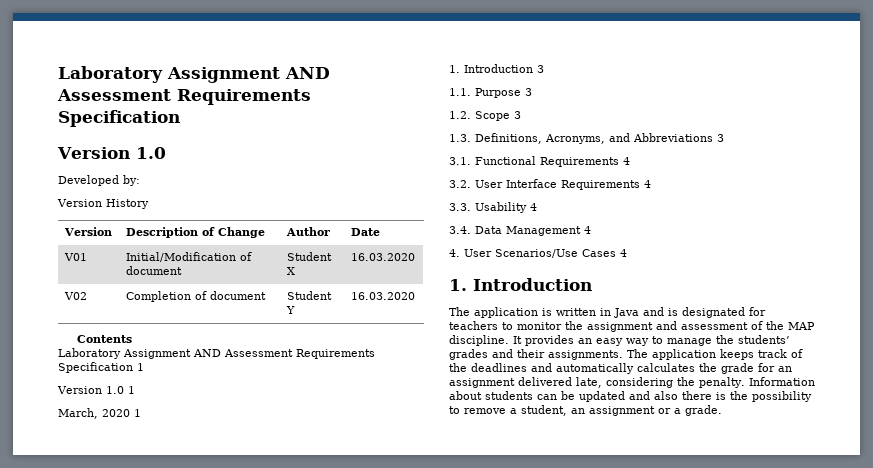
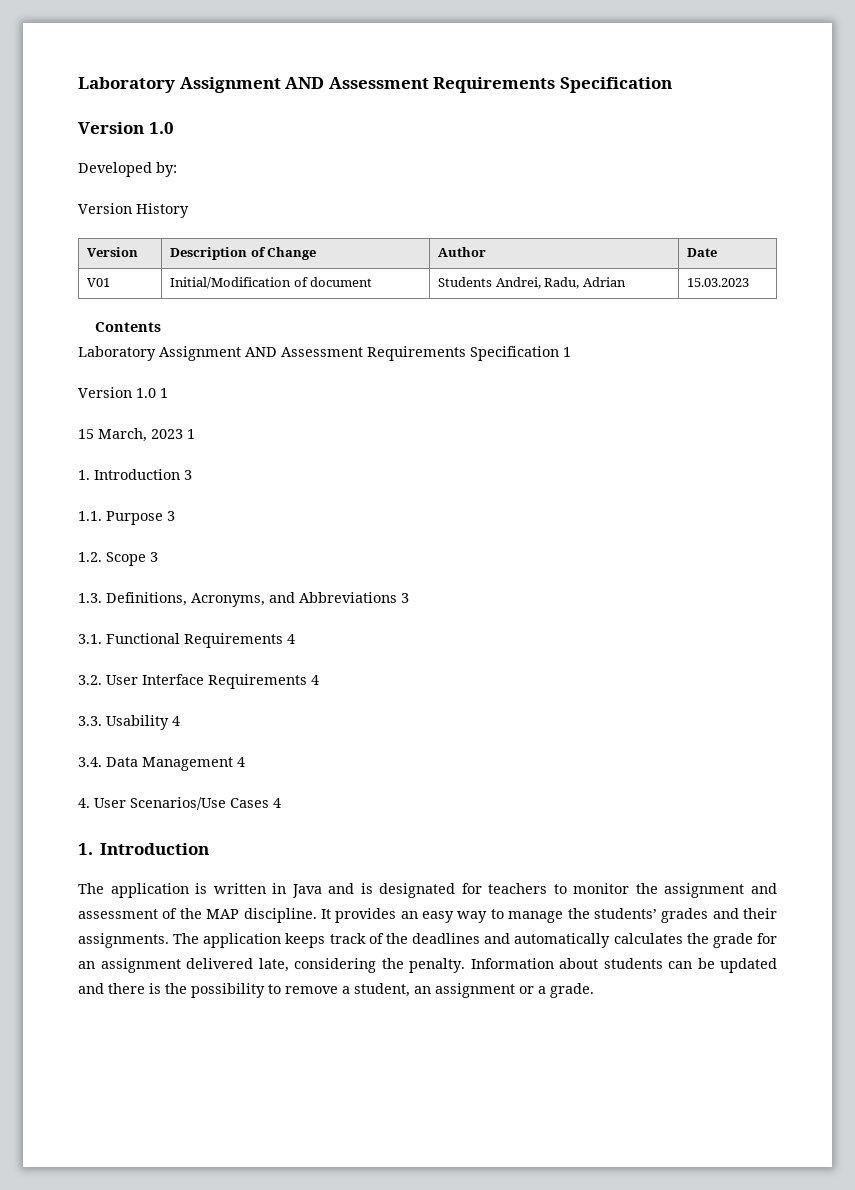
[286,252,332,261] [286,267,295,275] [350,253,415,261] [63,292,87,300] [125,291,266,302] [286,291,332,300] [285,306,295,314] [350,292,415,300] Student X | 16.03.2020 // V02 | Completion of document | Student Y | 16.03.2020 -> [438,277,626,289] [687,278,750,287] Students Andrei, Radu, Adrian | 15.03.2023
[58,408,130,419] March, 2020 -> [78,428,183,442] 15 March, 2023
[654,391,678,400] also -> (104, 988) none

